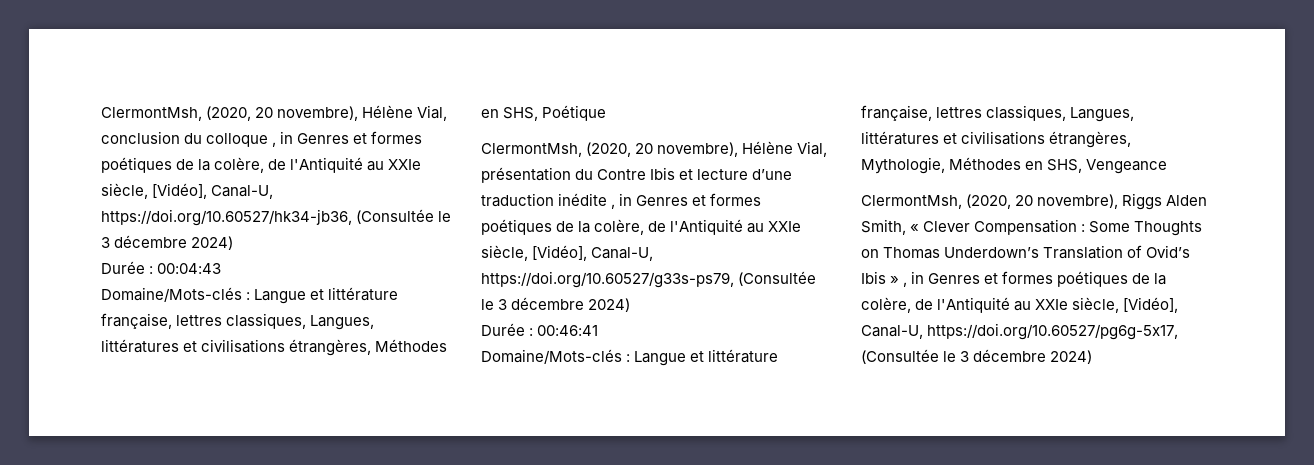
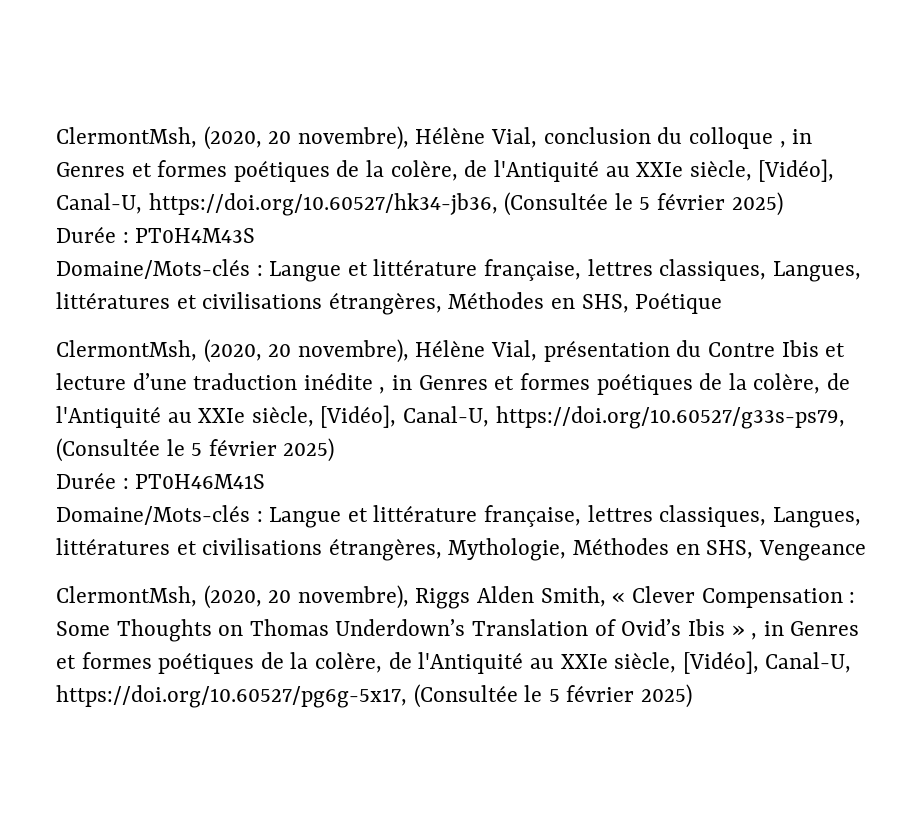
[101,235,234,250] [101,261,222,274] 3 décembre 2024) // Durée : 00:04:43 -> [639,192,783,216] [56,226,256,243] 5 février 2025) // Durée : PT0H4M43S
[498,297,631,312] [481,323,599,336] 3 décembre 2024) // Durée : 00:46:41 -> [191,438,335,462] [56,472,266,489] 5 février 2025) // Durée : PT0H46M41S
[960,349,1093,364] 3 décembre 2024) -> [548,684,693,708] 5 février 2025)

